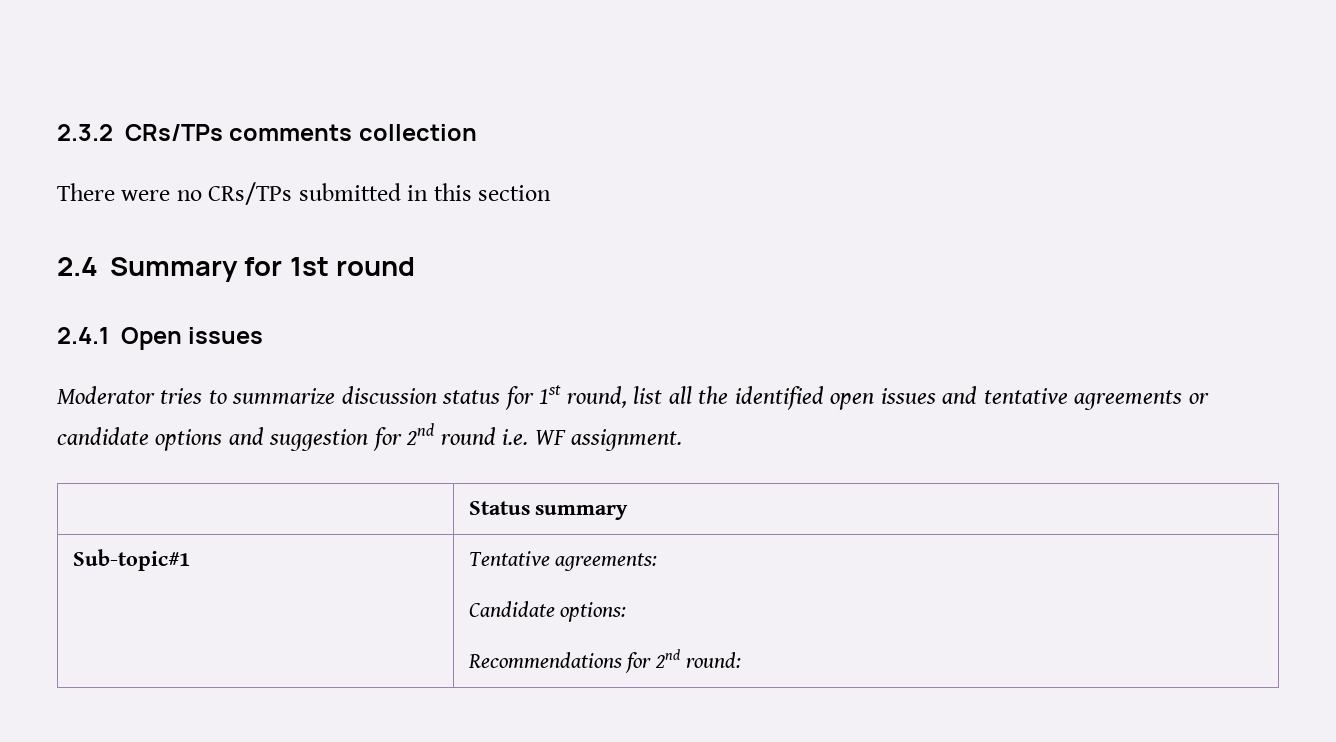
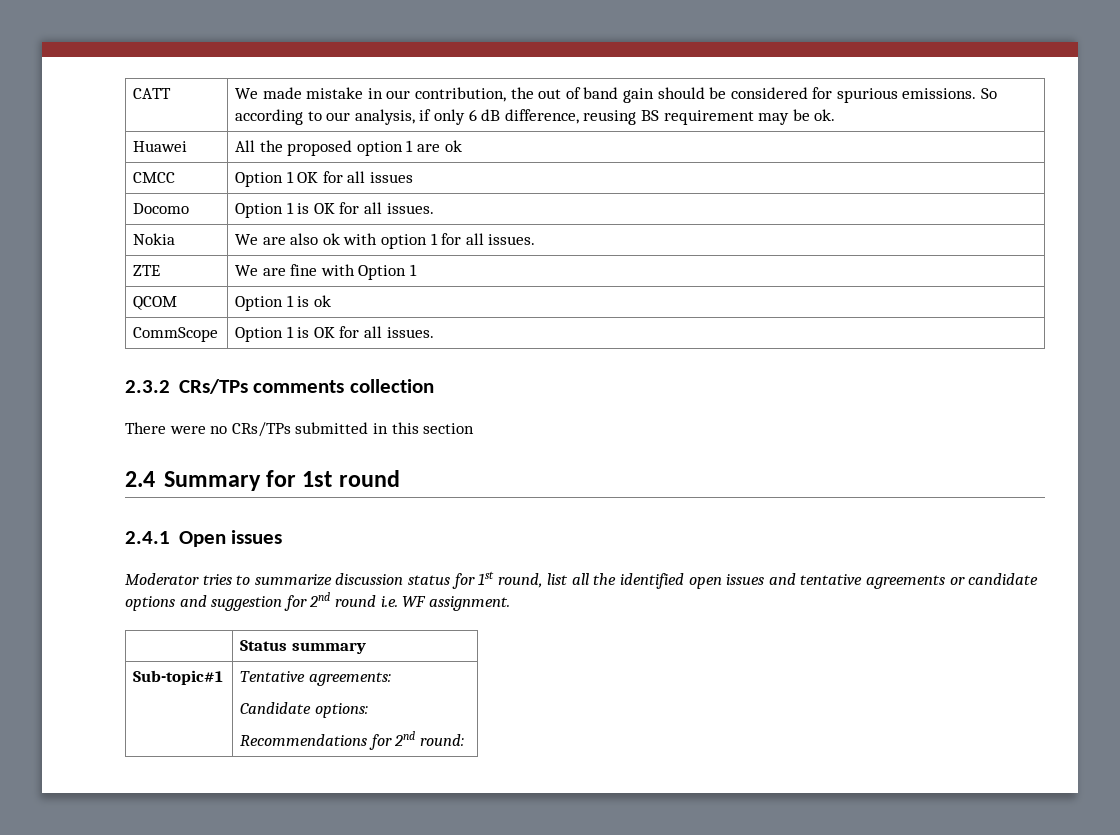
(57, 132) none -> [133,88,172,99] [235,87,998,103] [235,109,836,125] [133,141,188,152] [235,140,462,156] [133,172,176,183] [235,171,413,187] [133,203,190,214] [235,202,434,218] [133,233,176,245] [235,233,536,249] [133,265,161,276] [235,264,417,280] [133,296,178,310] [235,295,331,311] [133,327,219,342] [235,326,434,342] CATT | We made mistake in our contribution, the out of band gain should be considered for spurious emissions. So according to our analysis, if only 6 dB difference, reusing BS requirement may be ok. // Huawei | All the proposed option 1 are ok // CMCC | Option 1 OK for all issues // Docomo | Option 1 is OK for all issues. // Nokia | We are also ok with option 1 for all issues. // ZTE | We are fine with Option 1 // QCOM | Option 1 is ok // CommScope | Option 1 is OK for all issues. //

